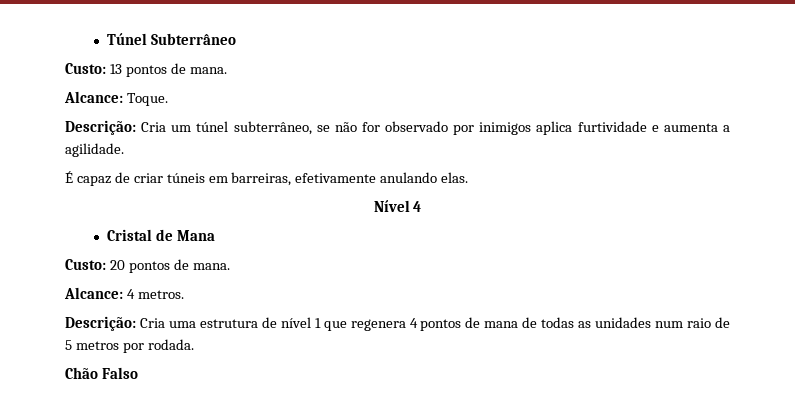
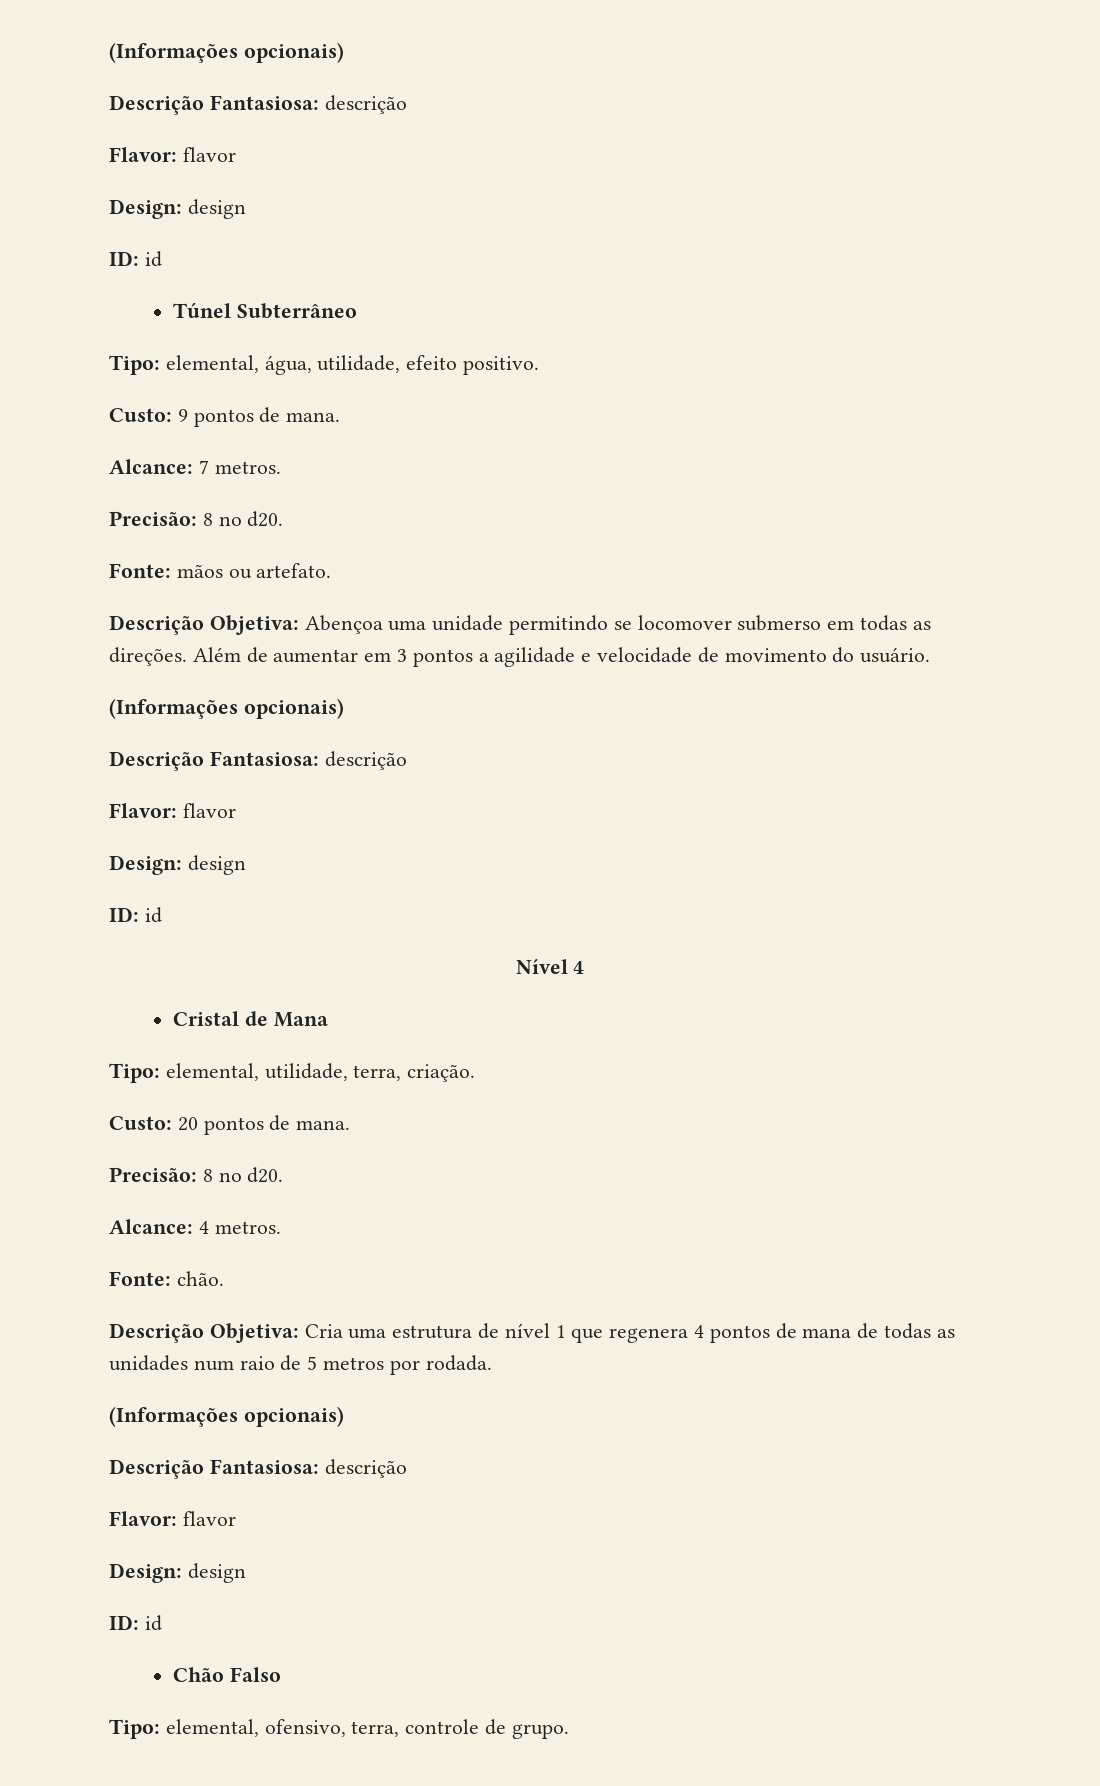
[106,33,236,45] [65,63,227,77] [64,91,168,106] [65,120,730,135] [65,143,124,157] [65,171,469,186] Túnel Subterrâneo // Custo: 13 pontos de mana. // Alcance: Toque. // Descrição: Cria um túnel subterrâneo, se não for observado por inimigos aplica furtividade e aumenta a agilidade. // É capaz de criar túneis em barreiras, efetivamente anulando elas. -> [109,42,344,63] [109,95,407,115] [109,147,236,162] [109,199,246,219] [109,251,162,267] [173,302,358,319] [109,355,540,375] [109,407,341,427] [109,459,281,474] [109,511,284,527] [109,563,332,579] [109,615,931,635] [109,647,931,667] [109,698,344,719] [109,751,407,771] [109,803,236,818] [109,855,246,875] [109,907,162,923] (Informações opcionais) // Descrição Fantasiosa: descrição // Flavor: flavor // Design: design // ID: id // Túnel Subterrâneo // Tipo: elemental, água, utilidade, efeito positivo. // Custo: 9 pontos de mana. // Alcance: 7 metros. // Precisão: 8 no d20. // Fonte: mãos ou artefato. // Descrição Objetiva: Abençoa uma unidade permitindo se locomover submerso em todas as direções. Além de aumentar em 3 pontos a agilidade e velocidade de movimento do usuário. // (Informações opcionais) // Descrição Fantasiosa: descrição // Flavor: flavor // Design: design // ID: id
(215, 235) none -> [109,1063,476,1083] // Tipo: elemental, utilidade, terra, criação.
(230, 266) none -> [109,1167,284,1183] // Precisão: 8 no d20.
[65,316,136,331] Descrição: -> [109,1271,224,1286] [109,1323,299,1343] Fonte: chão. // Descrição Objetiva:
[65,367,138,379] Chão Falso -> [109,1406,344,1427] [109,1459,407,1479] [109,1511,236,1526] [109,1563,246,1583] [109,1615,162,1631] [173,1667,282,1682] [109,1719,569,1739] (Informações opcionais) // Descrição Fantasiosa: descrição // Flavor: flavor // Design: design // ID: id // Chão Falso // Tipo: elemental, ofensivo, terra, controle de grupo.

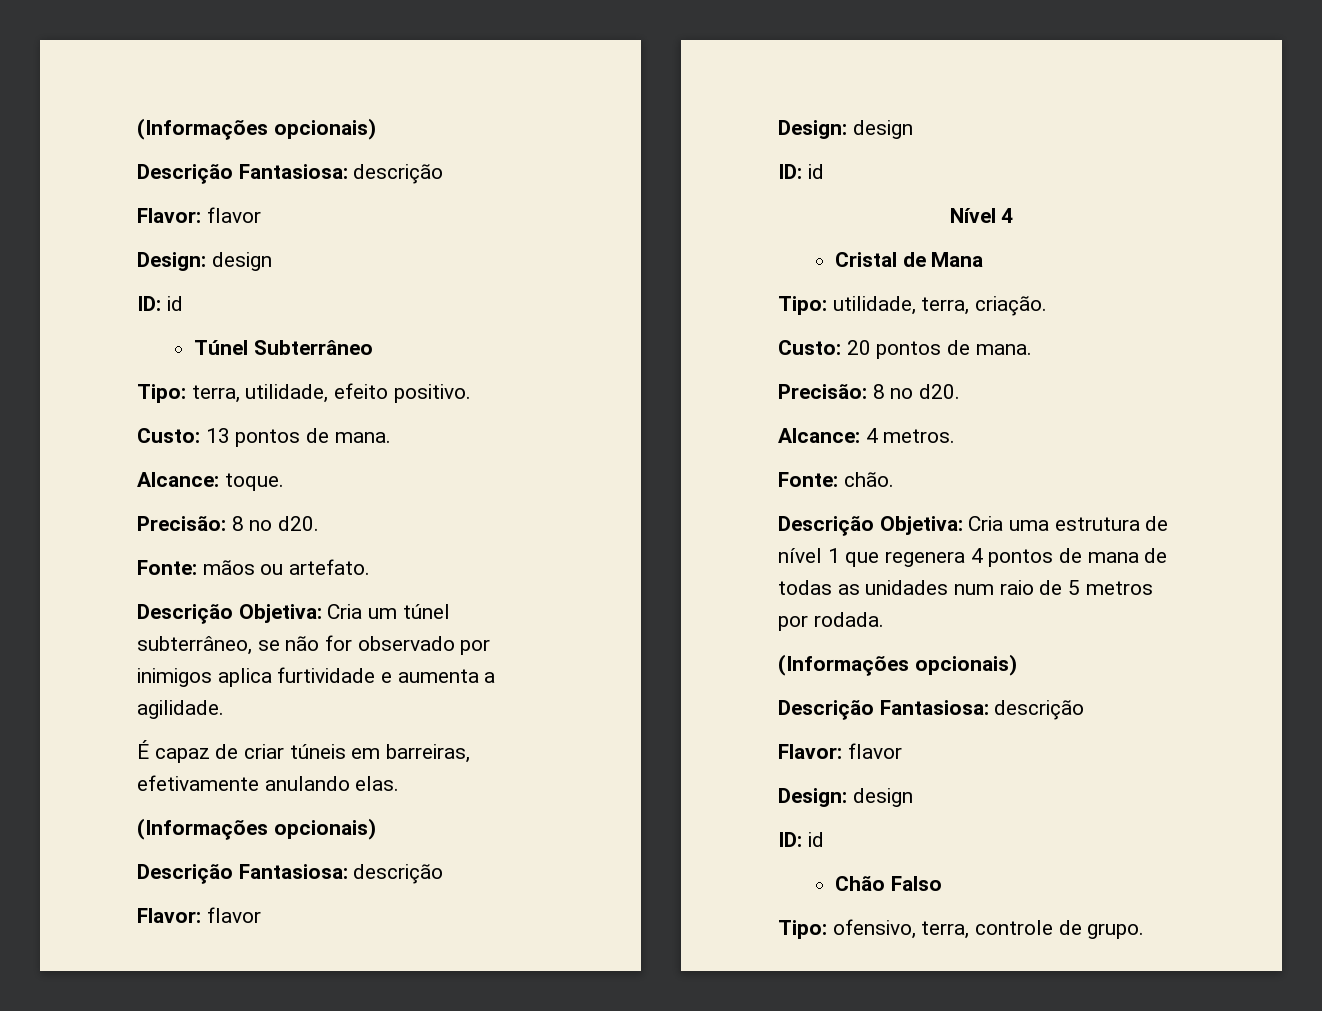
[165,355,312,375] elemental, água, -> [191,385,240,403] terra,
[177,409,188,422] 9 -> [205,428,230,443] 13
[198,460,281,474] 7 metros. -> [224,473,284,491] toque.
[304,615,931,635] [109,647,931,667] Abençoa uma unidade permitindo se locomover submerso em todas as direções. Além de aumentar em 3 pontos a agilidade e velocidade de movimento do usuário. -> [327,604,450,619] [137,635,491,655] [137,667,496,687] [137,700,224,719] [137,740,471,763] [137,775,400,791] Cria um túnel subterrâneo, se não for observado por inimigos aplica furtividade e aumenta a agilidade. // É capaz de criar túneis em barreiras, efetivamente anulando elas.
[165,1063,259,1081] elemental, -> (827, 305) none
[165,1719,259,1737] elemental, -> (827, 929) none

